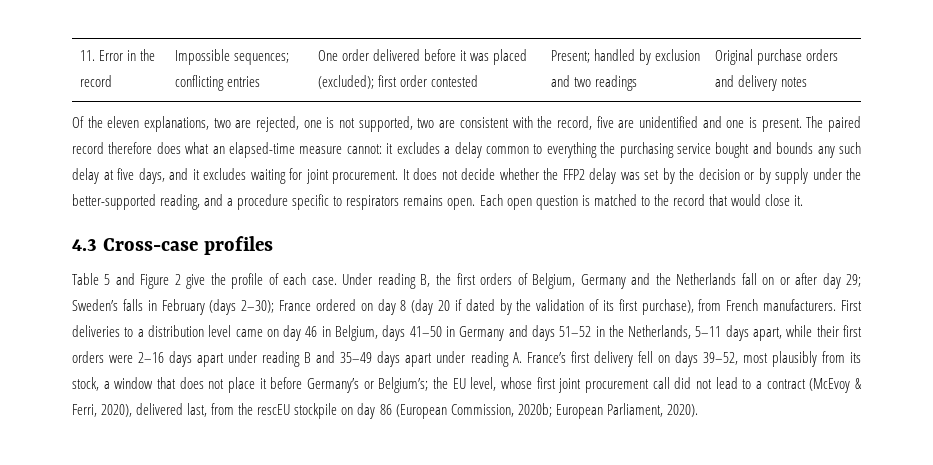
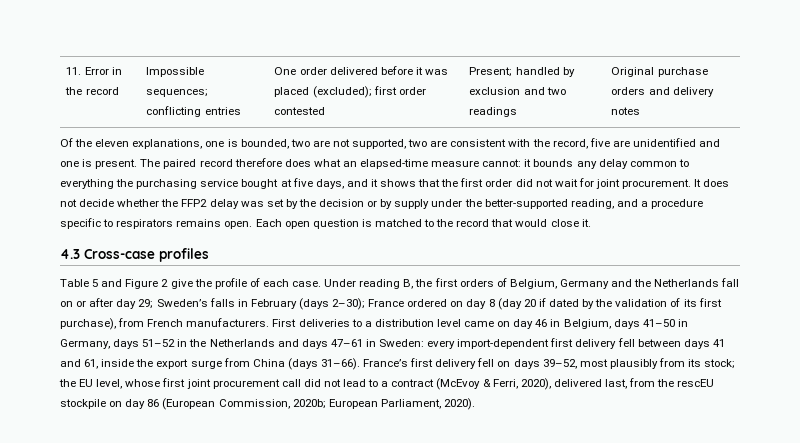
[213,116,335,132] two are rejected, one is -> [205,139,330,149] one is bounded, two are
[396,142,451,154] excludes a -> [533,159,597,169] bounds any
[752,142,861,158] [72,168,99,184] and bounds any such delay -> (279, 184) none
[203,168,286,184] excludes waiting -> [380,178,578,187] shows that the first order did not wait
[459,325,528,341] Germany and -> [60,339,110,349] Germany,
[628,325,862,341] [72,351,522,367] Netherlands, 5–11 days apart, while their first orders were 2–16 days apart under reading B and 35–49 days apart under reading A. -> [209,338,725,349] [60,358,360,370] Netherlands and days 47–61 in Sweden: every import-dependent first delivery fell between days 41 and 61, inside the export surge from China (days 31–66).
[72,377,429,393] stock, a window that does not place it before Germany’s or Belgium’s; -> [704,359,736,369] stock;

